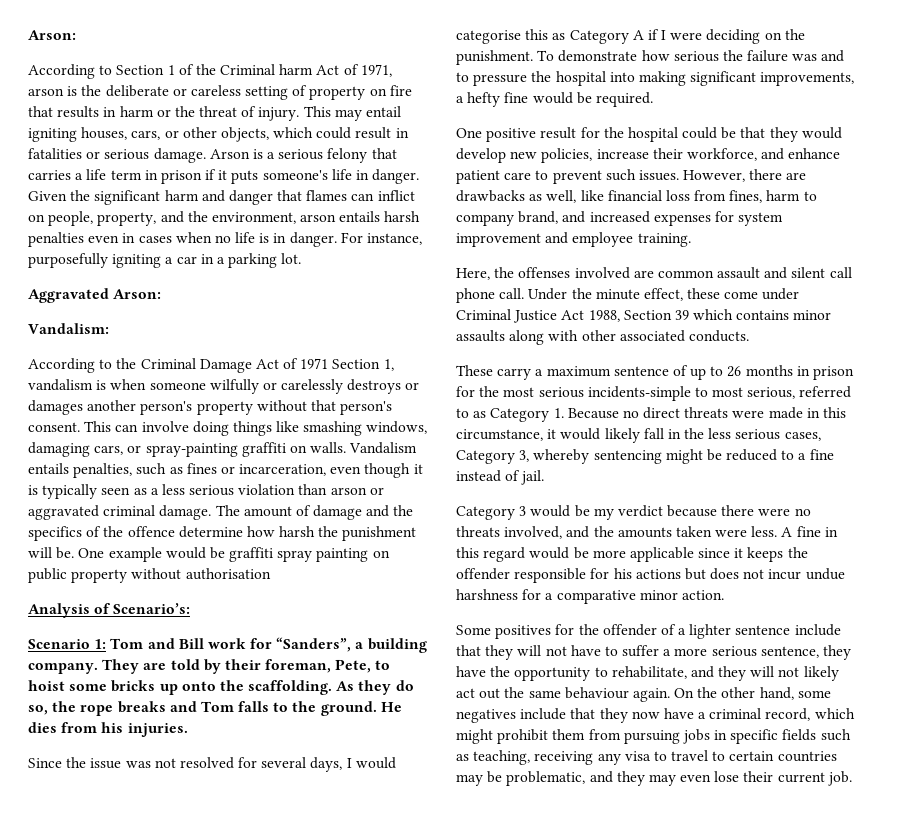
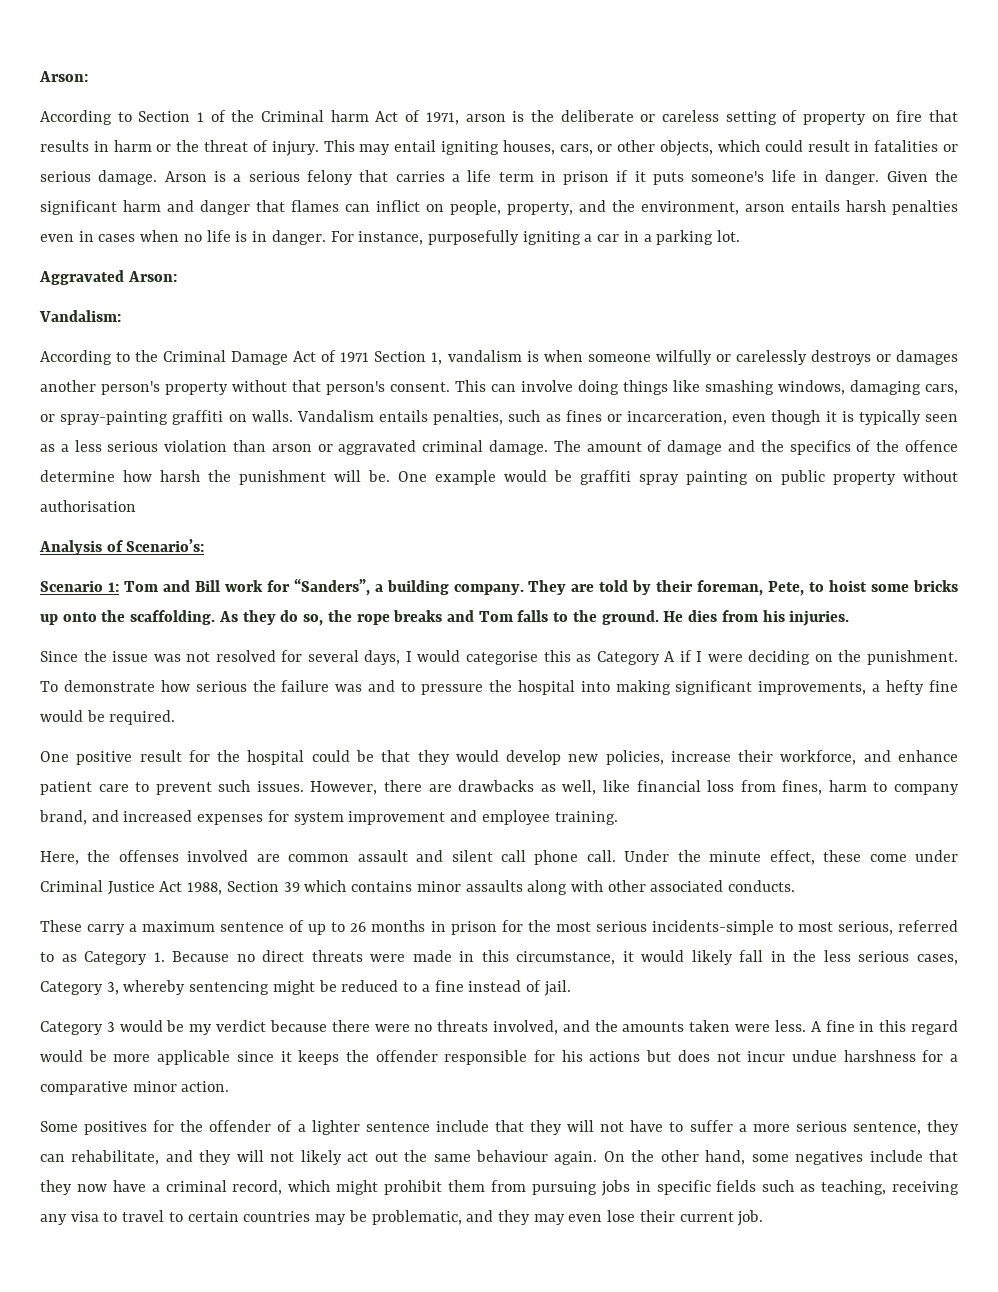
[456,666,608,681] have the opportunity to -> [40,1154,65,1162] can

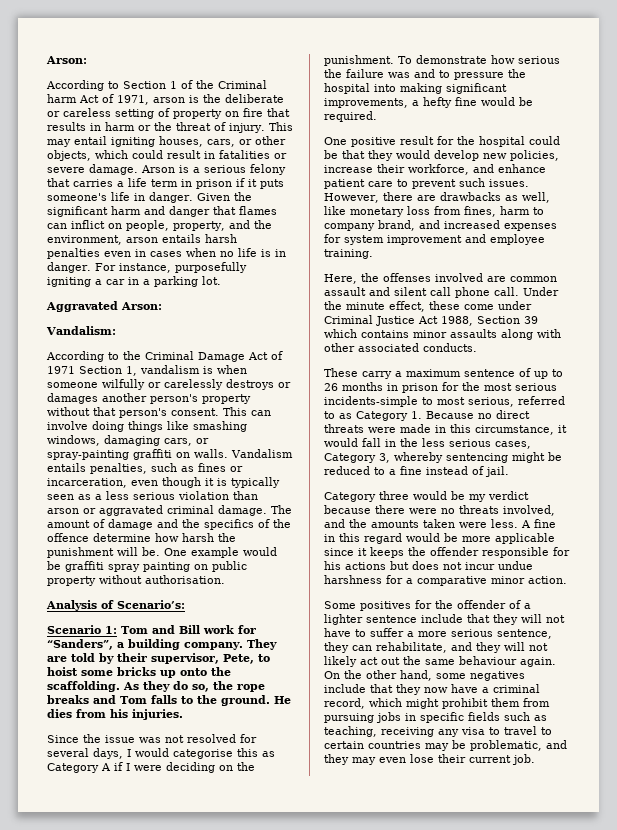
[40,171,91,182] serious -> [47,167,85,173] severe
[40,500,136,512] authorisation -> [145,575,225,584] authorisation.
[697,580,764,596] foreman, -> [151,653,219,664] supervisor,
[636,780,701,792] financial -> [350,207,404,217] monetary
[691,950,733,965] likely -> (358, 442) none
[106,1022,115,1032] 3 -> [379,491,409,500] three

